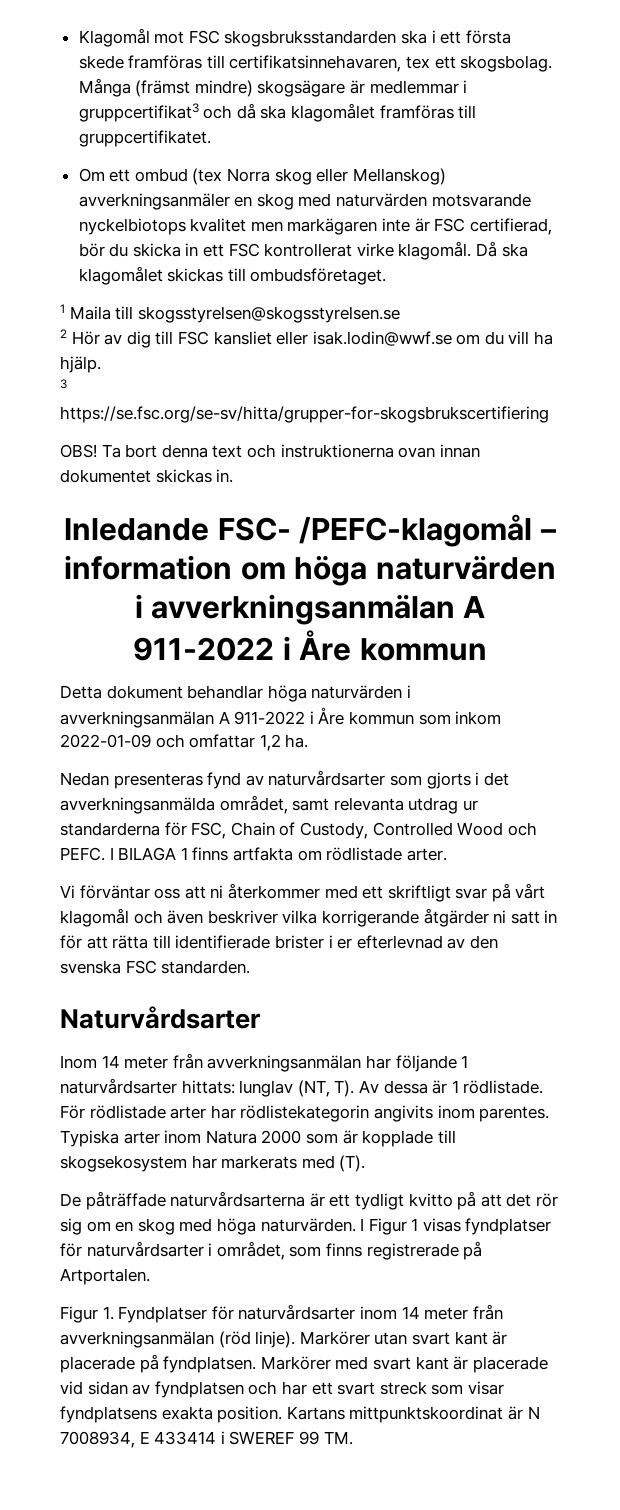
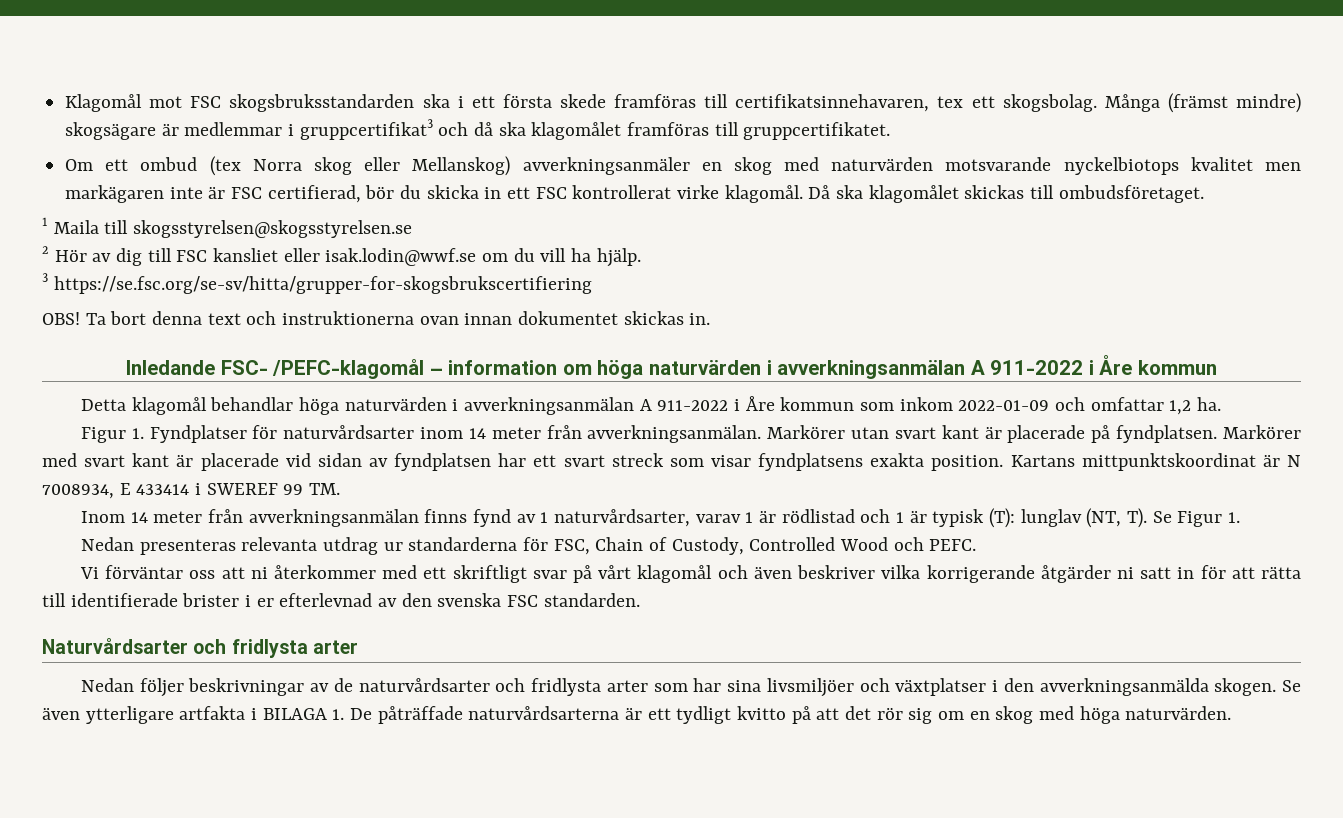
[106,685,183,699] dokument -> [131,397,207,415] klagomål
[60,770,509,789] [60,795,330,814] Nedan presenteras fynd av naturvårdsarter som gjorts i det avverkningsanmälda området, samt -> [80,425,1301,443] [42,453,1301,471] [42,483,341,499] [80,508,1240,528] [80,537,236,555] Figur 1. Fyndplatser för naturvårdsarter inom 14 meter från avverkningsanmälan. Markörer utan svart kant är placerade på fyndplatsen. Markörer med svart kant är placerade vid sidan av fyndplatsen har ett svart streck som visar fyndplatsens exakta position. Kartans mittpunktskoordinat är N 7008934, E 433414 i SWEREF 99 TM. // Inom 14 meter från avverkningsanmälan finns fynd av 1 naturvårdsarter, varav 1 är rödlistad och 1 är typisk (T): lunglav (NT, T). Se Figur 1. // Nedan presenteras
[109,847,447,861] I BILAGA 1 finns artfakta om rödlistade arter. -> (977, 545) none
[60,1053,469,1072] [60,1078,544,1097] [60,1105,550,1122] [60,1130,456,1147] [60,1155,366,1172] // Inom 14 meter från avverkningsanmälan har följande 1 naturvårdsarter hittats: lunglav (NT, T). Av dessa är 1 rödlistade. För rödlistade arter har rödlistekategorin angivits inom parentes. Typiska arter inom Natura 2000 som är kopplade till skogsekosystem har markerats med (T). // -> [193,639,358,658] [80,678,1301,697] [42,706,345,724] och fridlysta arter // Nedan följer beskrivningar av de naturvårdsarter och fridlysta arter som har sina livsmiljöer och växtplatser i den avverkningsanmälda skogen. Se även ytterligare artfakta i BILAGA 1.
[360,1218,552,1235] [60,1241,483,1260] [60,1268,150,1285] [60,1304,503,1323] [60,1331,508,1348] [60,1354,548,1373] [60,1381,504,1398] [60,1406,540,1423] [60,1431,353,1448] I Figur 1 visas fyndplatser för naturvårdsarter i området, som finns registrerade på Artportalen. // Figur 1. Fyndplatser för naturvårdsarter inom 14 meter från avverkningsanmälan (röd linje). Markörer utan svart kant är placerade på fyndplatsen. Markörer med svart kant är placerade vid sidan av fyndplatsen och har ett svart streck som visar fyndplatsens exakta position. Kartans mittpunktskoordinat är N 7008934, E 433414 i SWEREF 99 TM. -> (1232, 713) none

